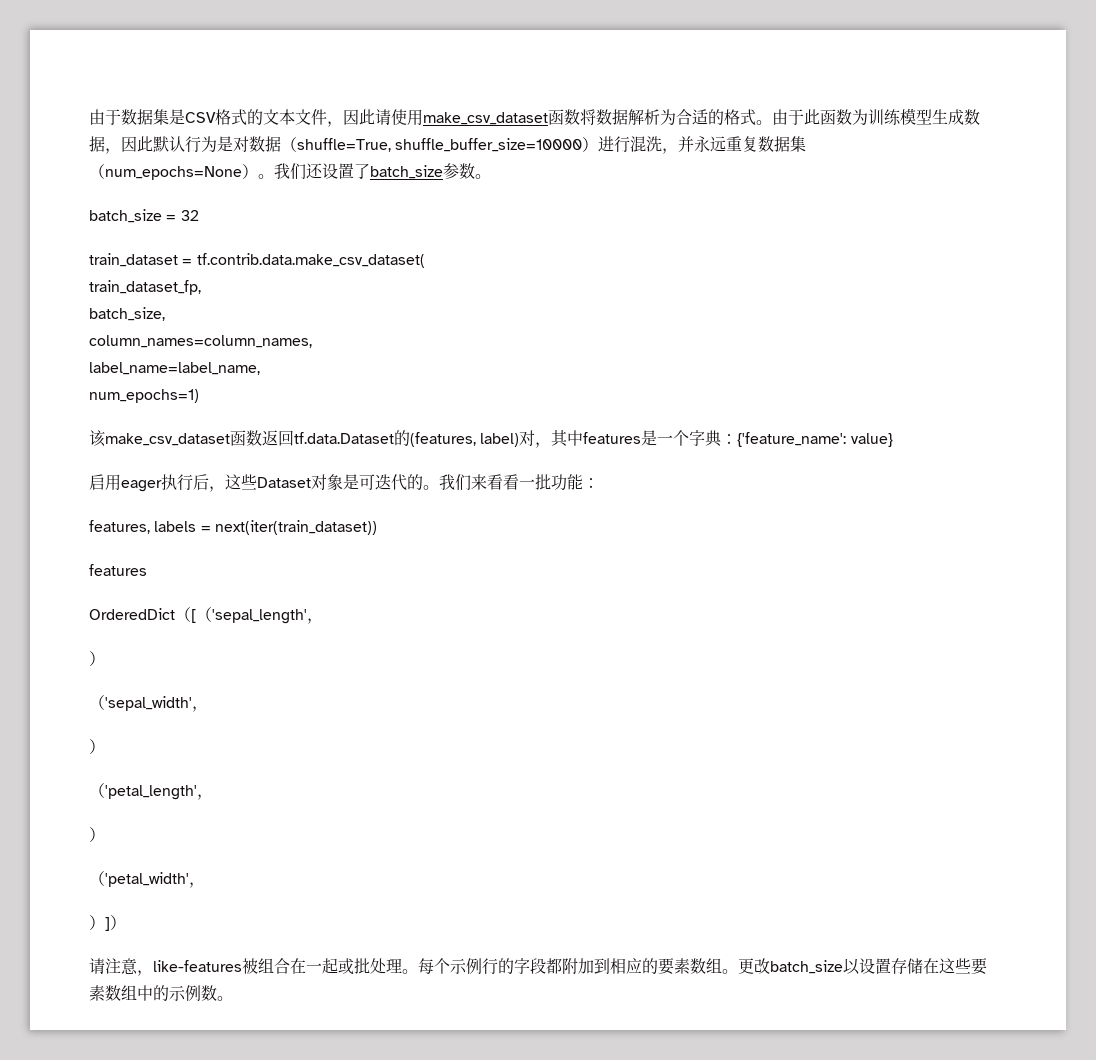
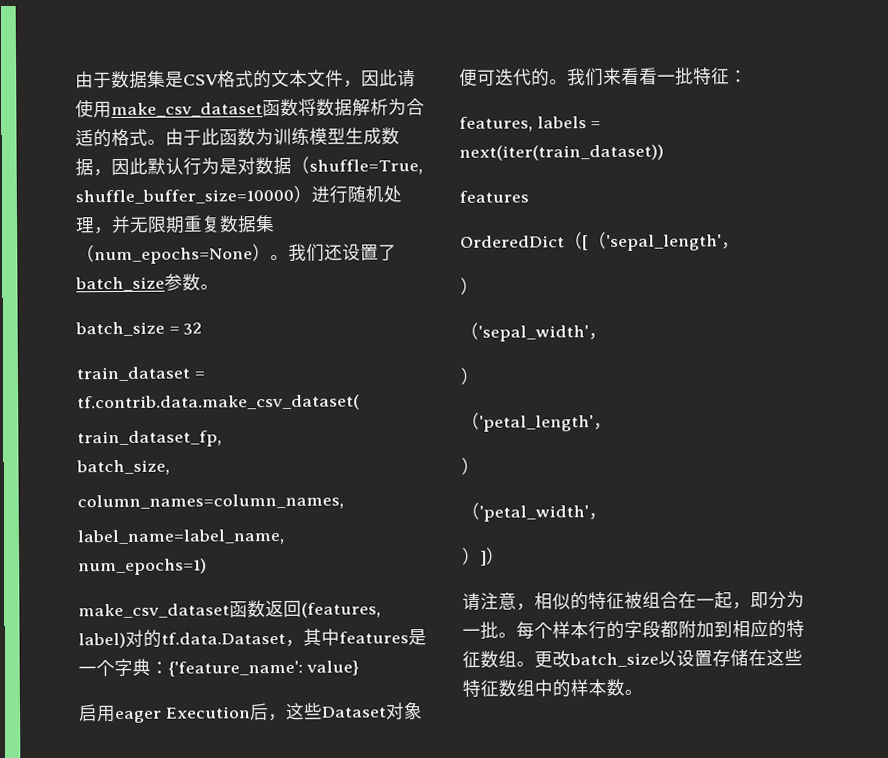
[630,136,727,154] 混洗，并永远 -> [347,185,402,203] [76,215,185,235] 随机处理，并无限期
[89,430,106,447] 该 -> (207, 567) none
[294,430,410,446] tf.data.Dataset的 -> (302, 608) none
(536, 438) none -> [143,629,286,648] 的tf.data.Dataset
[161,474,193,491] 执行 -> [164,706,251,719] Execution
[343,474,359,490] 是 -> [459,68,478,87] 便
[551,474,583,491] 功能 -> [693,67,730,85] 特征
[153,960,242,972] like-features -> [534,591,625,611] 相似的特征
[338,958,482,975] 或批处理。每个示例 -> [732,590,805,610] [462,621,589,640] ，即分为一批。每个样本
[658,958,690,975] 要素 -> [786,619,805,637] [462,650,481,668] 特征
[971,958,987,975] [89,985,105,1001] 要素 -> [462,679,499,697] 特征
[169,985,201,1001] 示例 -> [570,679,607,697] 样本

